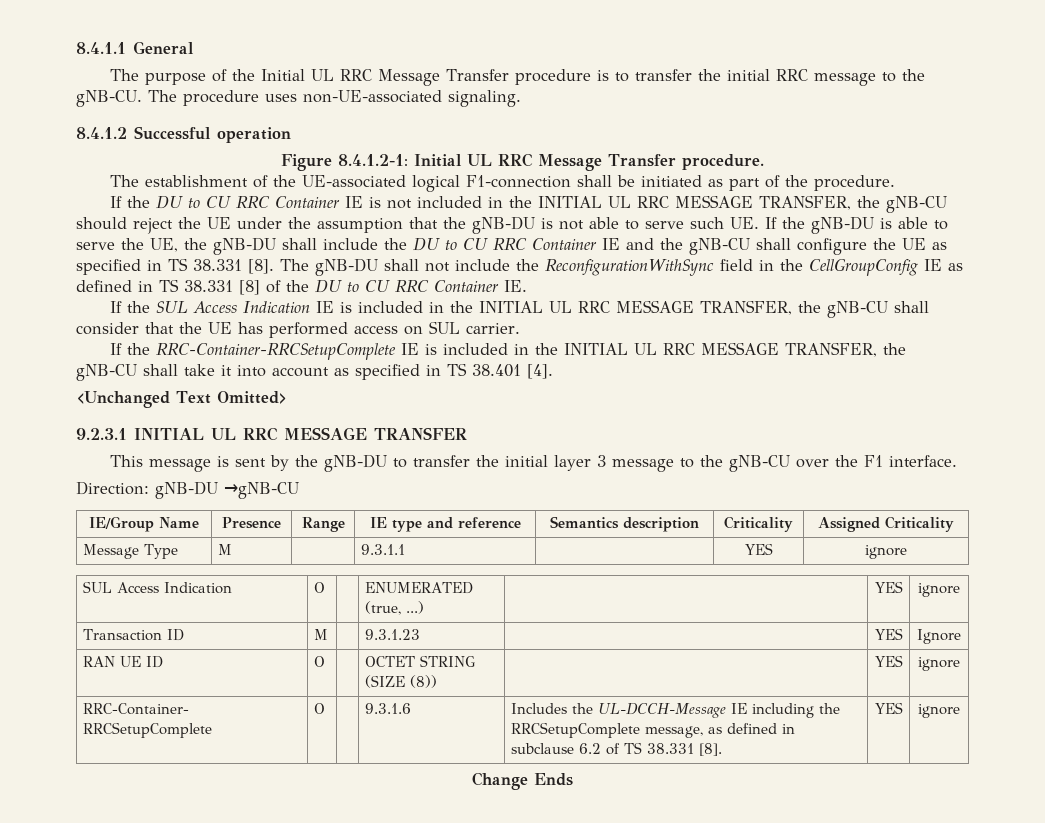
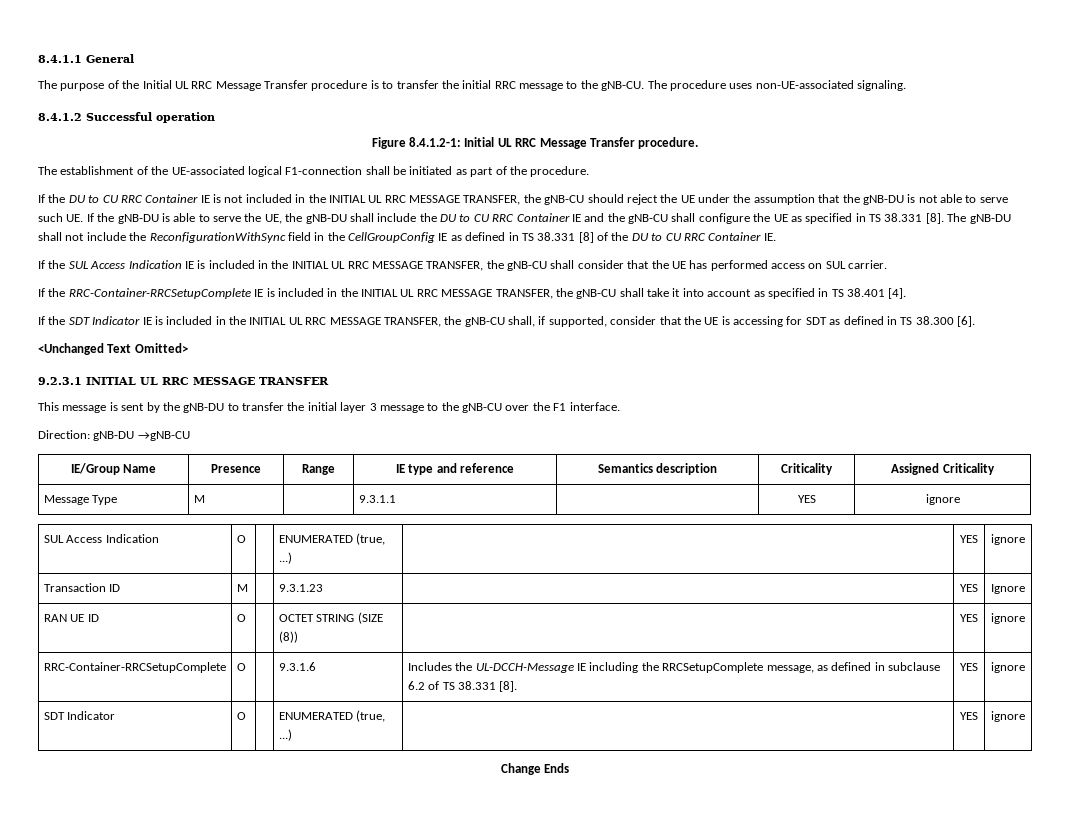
(553, 371) none -> [38,316,975,327] // If the SDT Indicator IE is included in the INITIAL UL RRC MESSAGE TRANSFER, the gNB-CU shall, if supported, consider that the UE is accessing for SDT as defined in TS 38.300 [6].
(960, 711) none -> [43,711,116,720] [236,712,246,720] [278,710,386,722] [278,729,292,741] [960,712,978,720] [991,711,1025,722] // SDT Indicator | O | | ENUMERATED (true, ...) | | YES | ignore

